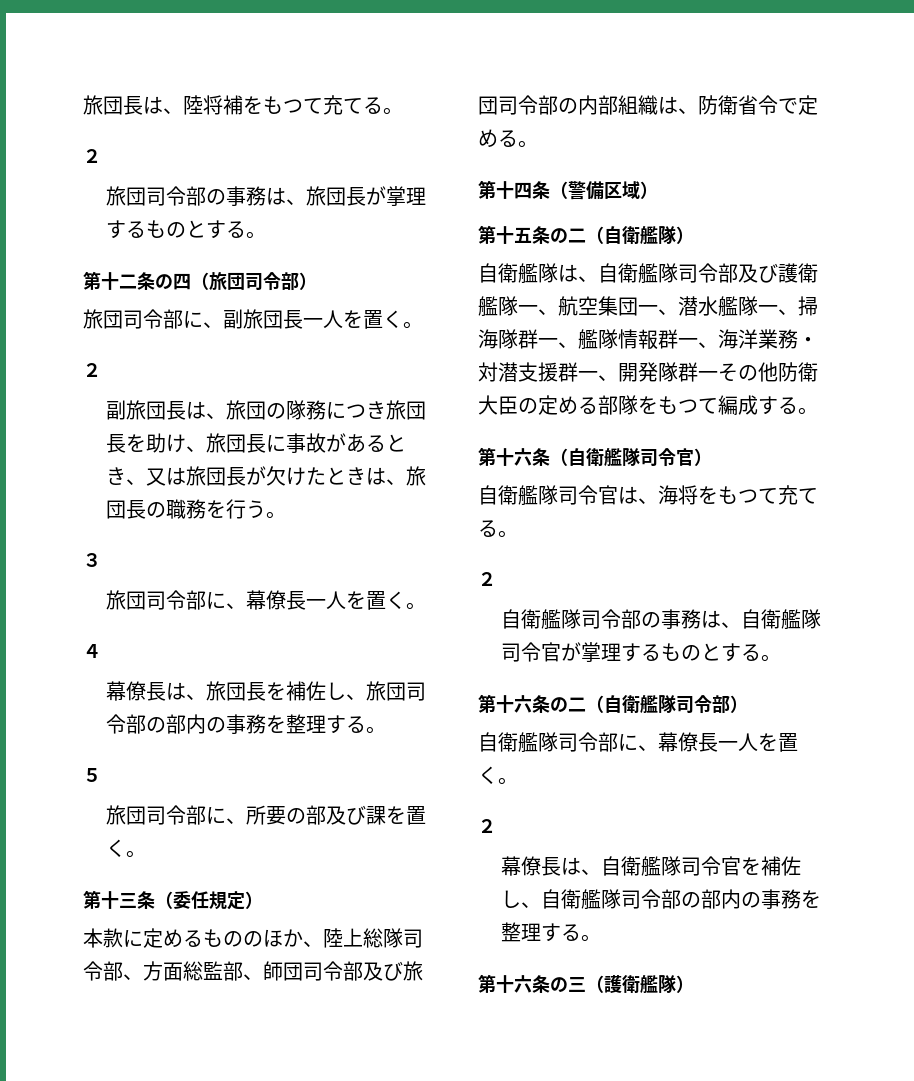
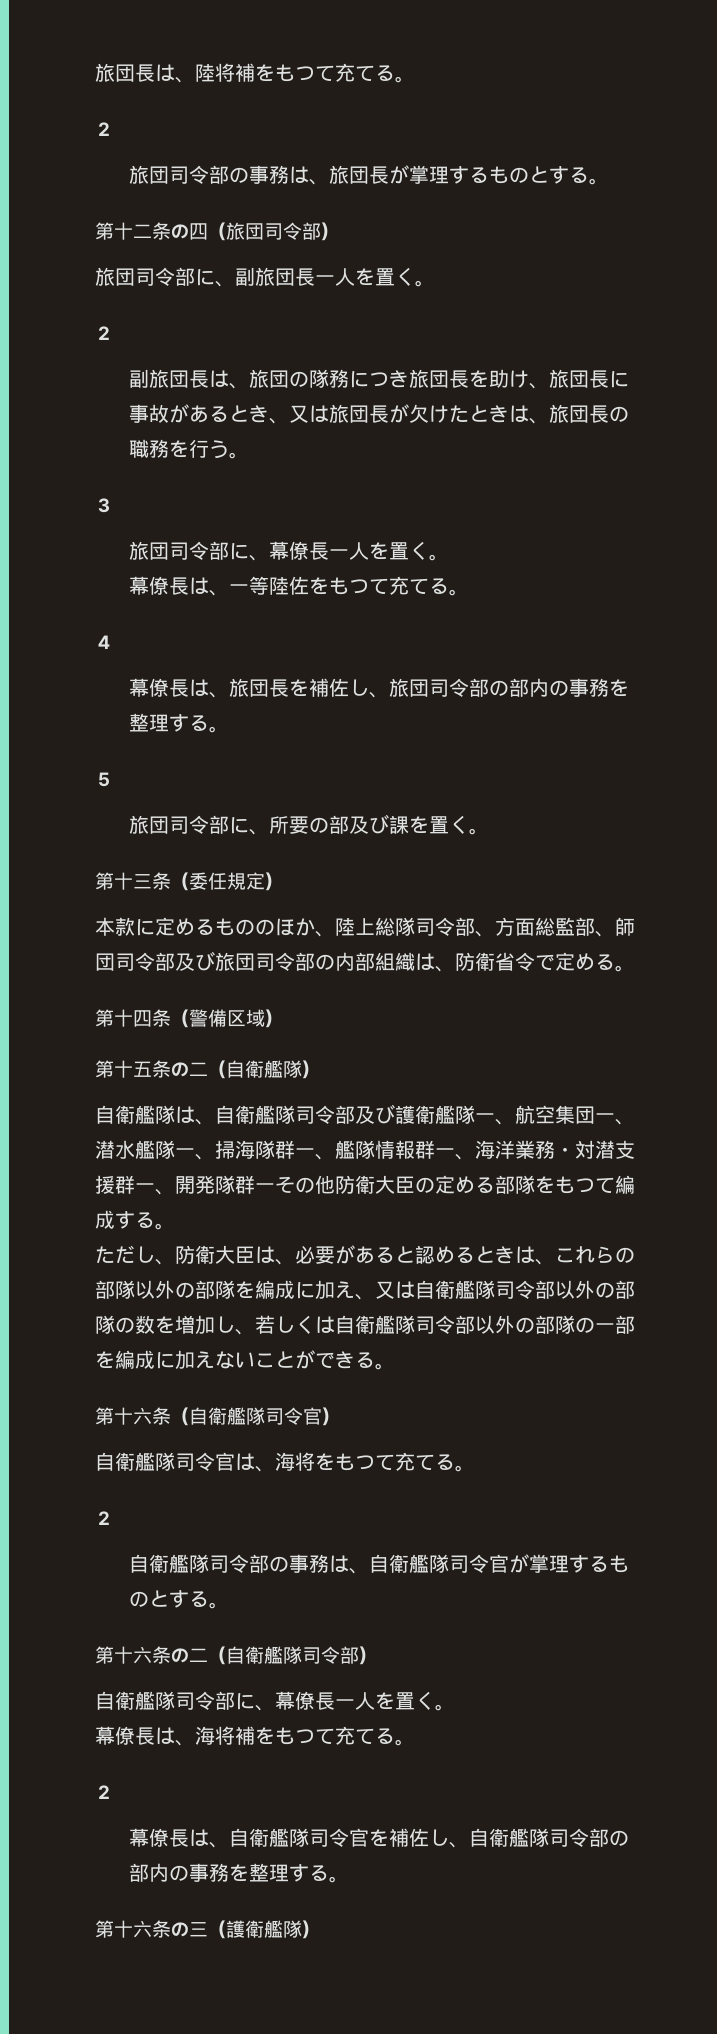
(427, 606) none -> [128,576,469,596] // 幕僚長は、一等陸佐をもつて充てる。
(818, 411) none -> [95,1245,635,1265] [95,1280,635,1300] [95,1315,635,1335] [95,1350,395,1370] // ただし、防衛大臣は、必要があると認めるときは、これらの部隊以外の部隊を編成に加え、又は自衛艦隊司令部以外の部隊の数を増加し、若しくは自衛艦隊司令部以外の部隊の一部を編成に加えないことができる。
(518, 781) none -> [95,1726,415,1746] // 幕僚長は、海将補をもつて充てる。

